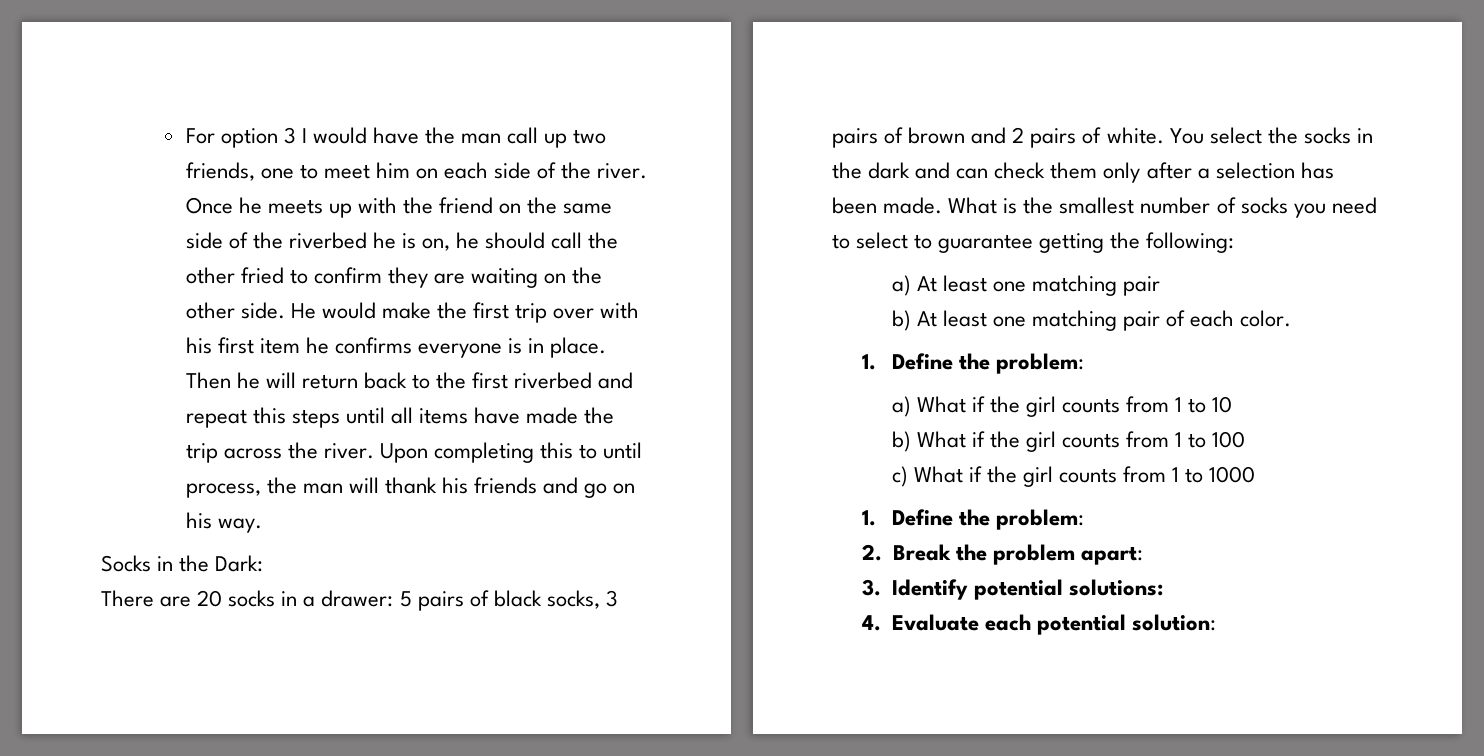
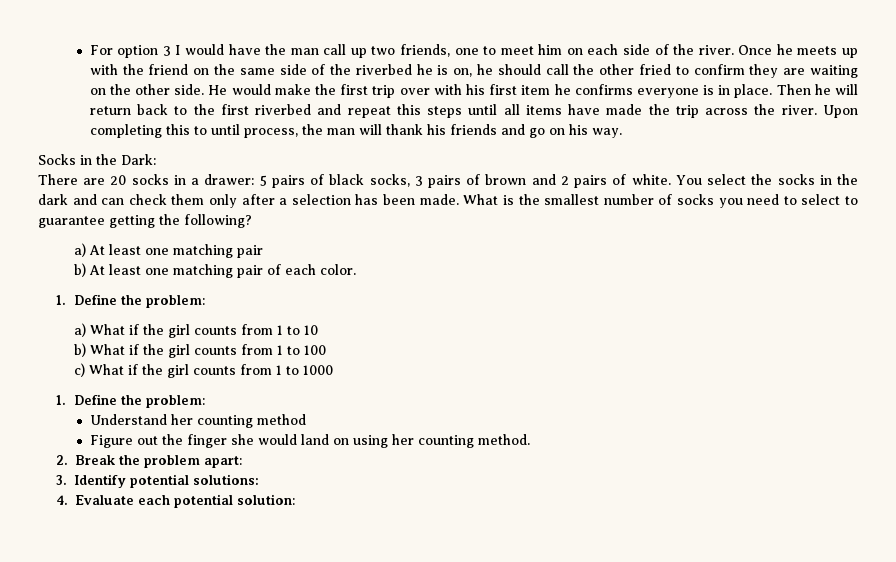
[1146,232,1235,253] following: -> [184,214,252,228] following?
(1084, 519) none -> [89,414,306,428] [89,434,530,448] // Understand her counting method // Figure out the finger she would land on using her counting method.

